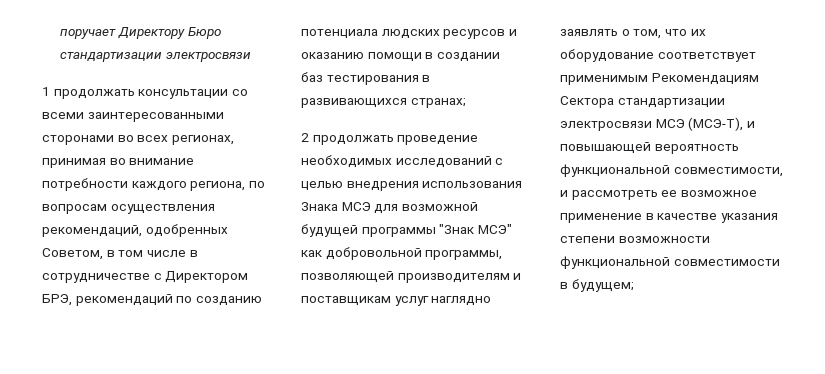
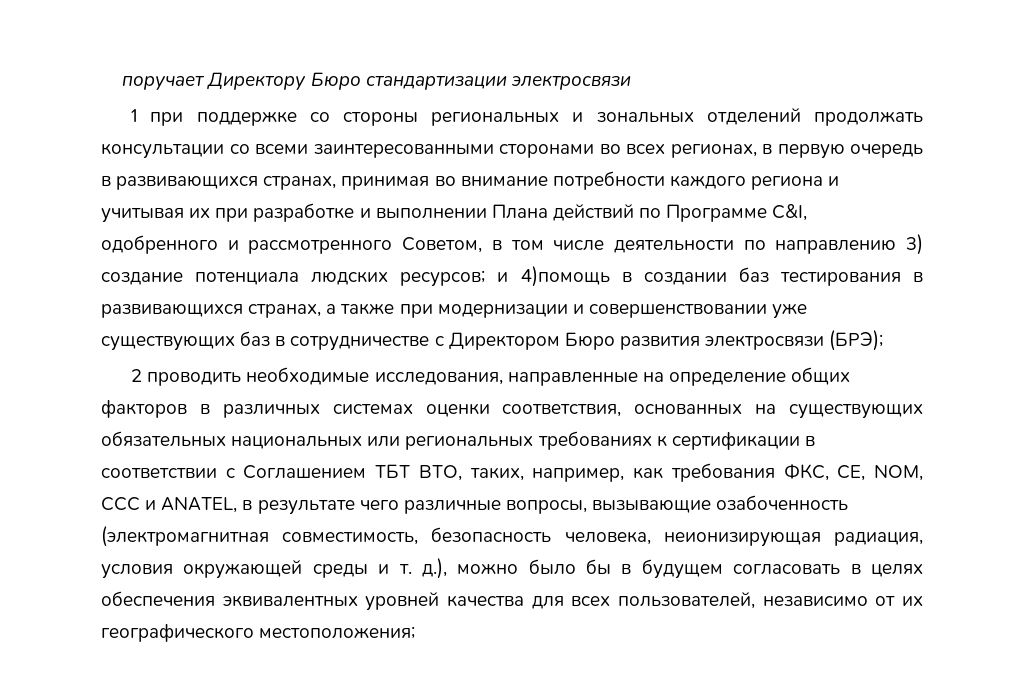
(50, 91) none -> [150,108,801,126] при поддержке со стороны региональных и зональных отделений
(234, 140) none -> [762,144,923,159] [101,176,337,190] в первую очередь в развивающихся странах,
[190,181,265,191] [42,204,215,214] [42,224,228,237] [42,248,198,260] [42,271,249,283] [42,294,262,306] [301,29,517,39] [301,52,422,62] региона, по вопросам осуществления рекомендаций, одобренных Советом, в том числе в сотрудничестве с Директором БРЭ, рекомендаций по созданию потенциала людских ресурсов и оказанию помощи -> [751,176,840,190] [101,203,808,223] [101,234,924,255] [101,266,610,287] региона и учитывая их при разработке и выполнении Плана действий по Программе C&I, одобренного и рассмотренного Советом, в том числе деятельности по направлению 3) создание потенциала людских ресурсов; и 4)помощь
[410,98,466,108] [301,133,479,145] [301,155,504,168] [301,181,523,191] [301,202,478,214] [301,224,512,237] [301,247,503,260] [301,271,522,283] [301,296,492,306] [560,29,706,39] [560,49,756,62] [560,73,759,85] [560,96,725,108] [560,117,755,131] [560,142,739,154] [560,164,783,177] [560,190,757,200] [560,213,778,223] [560,236,710,243] [560,256,780,269] [560,279,634,292] странах; // 2 продолжать проведение необходимых исследований с целью внедрения использования Знака МСЭ для возможной будущей программы "Знак МСЭ" как добровольной программы, позволяющей производителям и поставщикам услуг наглядно заявлять о том, что их оборудование соответствует применимым Рекомендациям Сектора стандартизации электросвязи МСЭ (МСЭ-Т), и повышающей вероятность функциональной совместимости, и рассмотреть ее возможное применение в качестве указания степени возможности функциональной совместимости в будущем; -> [248,303,808,319] [101,330,884,351] [131,367,851,386] [101,399,923,419] [101,431,815,450] [101,463,924,482] [101,495,849,515] [101,526,924,547] [101,558,923,579] [101,591,923,611] [101,623,416,642] странах, а также при модернизации и совершенствовании уже существующих баз в сотрудничестве с Директором Бюро развития электросвязи (БРЭ); // 2 проводить необходимые исследования, направленные на определение общих факторов в различных системах оценки соответствия, основанных на существующих обязательных национальных или региональных требованиях к сертификации в соответствии с Соглашением ТБТ ВТО, таких, например, как требования ФКС, CE, NOM, CCC и ANATEL, в результате чего различные вопросы, вызывающие озабоченность (электромагнитная совместимость, безопасность человека, неионизирующая радиация, условия окружающей среды и т. д.), можно было бы в будущем согласовать в целях обеспечения эквивалентных уровней качества для всех пользователей, независимо от их географического местоположения;

